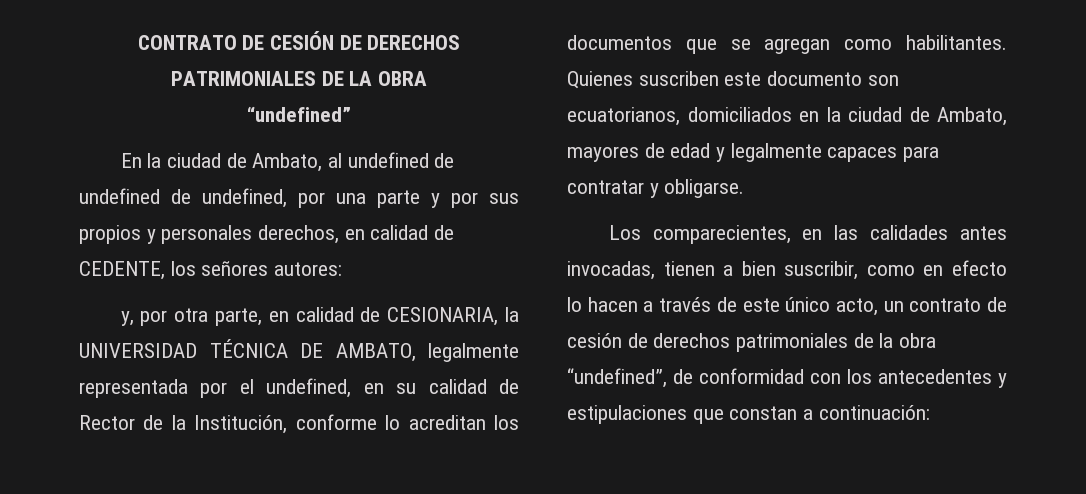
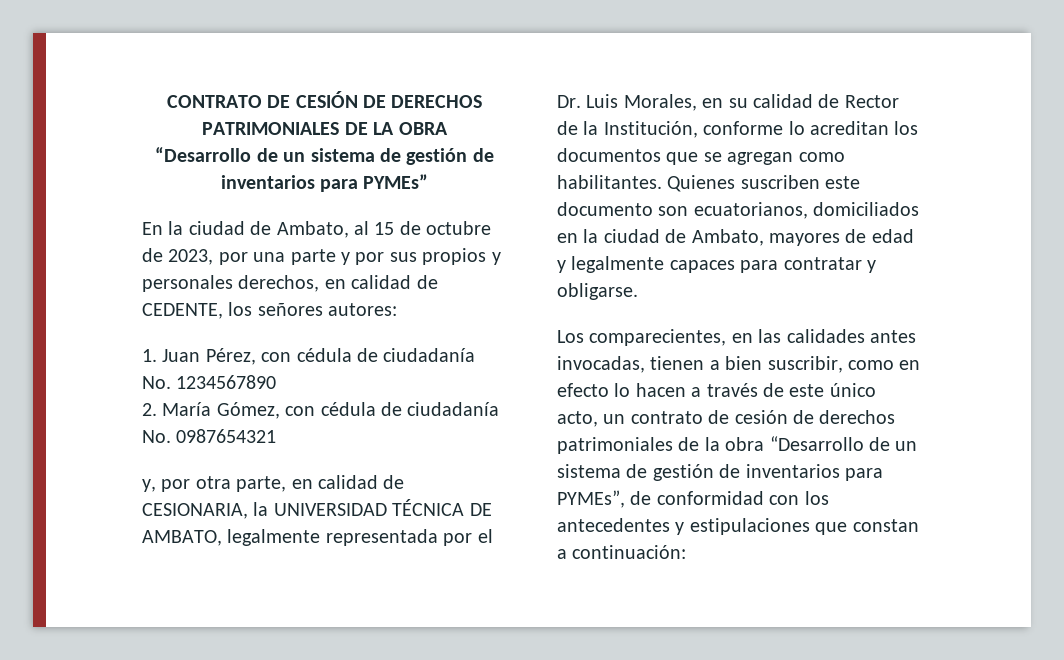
[247,106,351,122] “undefined” -> [155,147,494,165] [220,174,429,192] “Desarrollo de un sistema de gestión de inventarios para PYMEs”
[347,152,455,168] [79,188,287,208] undefined de undefined de undefined, -> [374,221,492,235] [142,248,214,265] 15 de octubre de 2023,
(343, 269) none -> [142,348,476,365] [142,375,277,389] [142,402,500,419] [142,429,277,443] // 1. Juan Pérez, con cédula de ciudadanía No. 1234567890 // 2. María Gómez, con cédula de ciudadanía No. 0987654321
[266,378,352,398] undefined, -> [557,94,697,111] Dr. Luis Morales,
[567,368,667,388] “undefined”, -> [769,436,918,451] [557,464,883,481] [557,490,625,508] “Desarrollo de un sistema de gestión de inventarios para PYMEs”,

